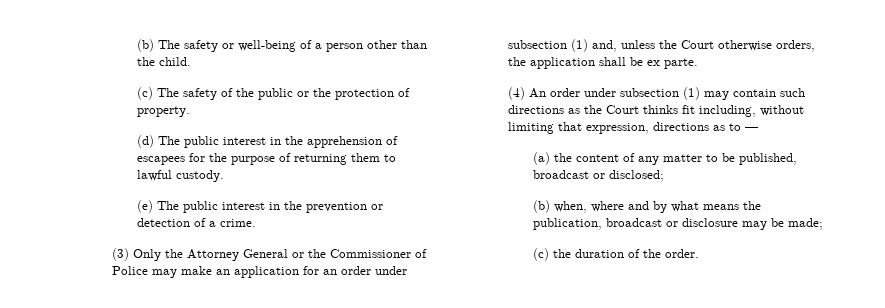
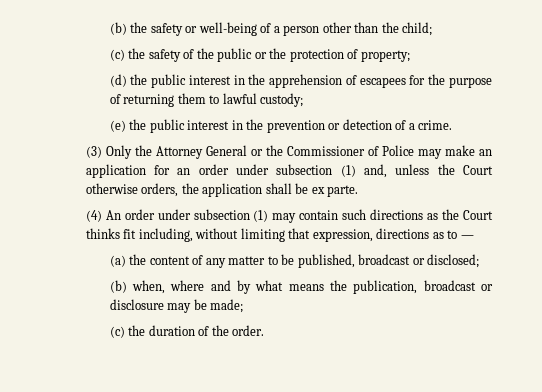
[136,39,180,52] (b) The -> [109,22,148,35] (b) the
[158,57,191,66] [136,87,179,100] child. // (c) The -> [402,22,433,36] [109,48,146,61] child; // (c) the
[136,106,190,117] property. -> [360,50,410,62] property;
[157,136,180,145] The -> [130,74,148,85] the
[175,170,224,182] custody. -> [260,93,304,107] custody;
[156,201,179,210] The -> [129,119,147,130] the

